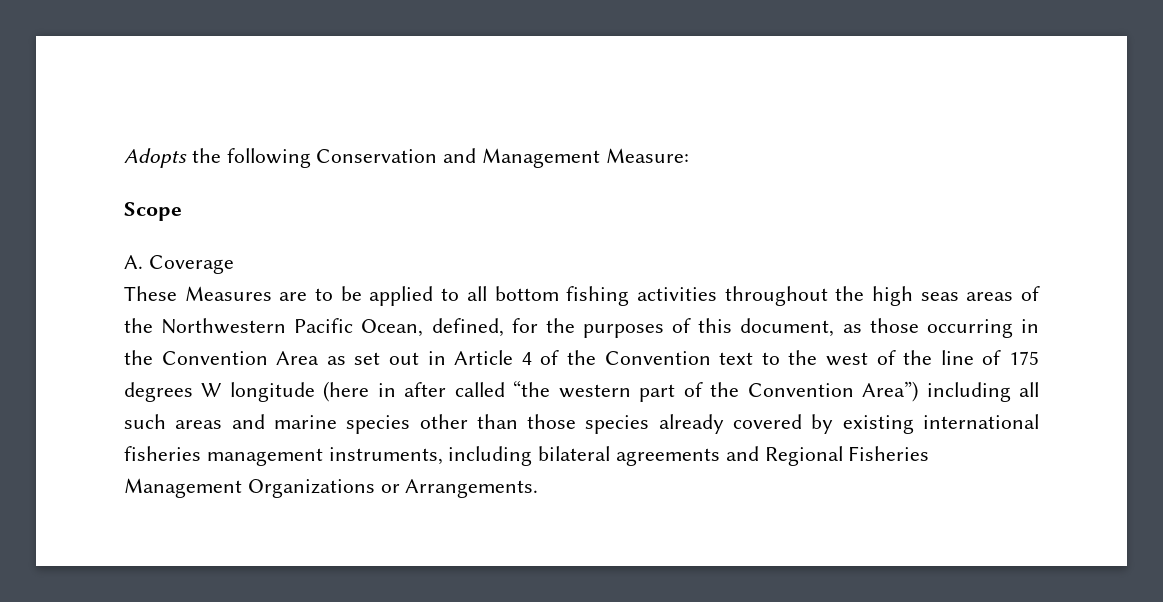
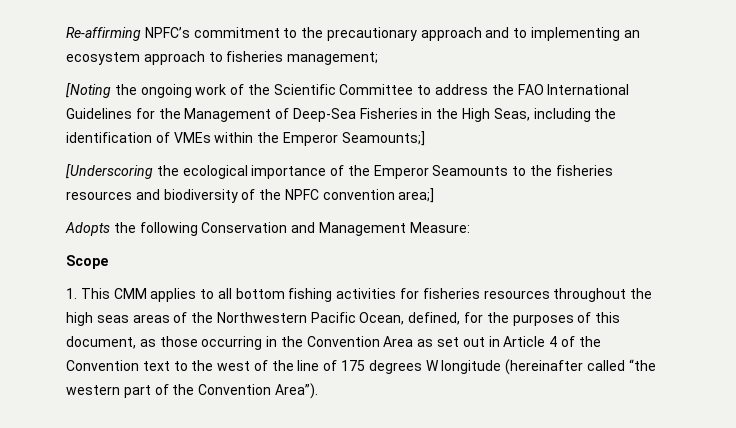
(124, 158) none -> [66,27,640,41] [66,51,379,65] [66,83,630,98] [66,108,617,122] [66,131,425,146] [66,164,613,179] [66,188,435,203] Re-affirming NPFC’s commitment to the precautionary approach and to implementing an ecosystem approach to fisheries management; // [Noting the ongoing work of the Scientific Committee to address the FAO International Guidelines for the Management of Deep-Sea Fisheries in the High Seas, including the identification of VMEs within the Emperor Seamounts;] // [Underscoring the ecological importance of the Emperor Seamounts to the fisheries resources and biodiversity of the NPFC convention area;] //
[124,255,234,274] [124,286,434,306] A. Coverage // These Measures are to be applied -> [66,288,197,302] 1. This CMM applies
(717, 294) none -> [400,288,550,299] for fisheries resources
[323,381,447,402] (here in after -> [505,359,584,375] (hereinafter
[862,381,1039,402] [124,414,1039,434] [124,446,930,466] [124,478,539,498] Area”) including all such areas and marine species other than those species already covered by existing international fisheries management instruments, including bilateral agreements and Regional Fisheries Management Organizations or Arrangements. -> [274,383,318,399] Area”).

